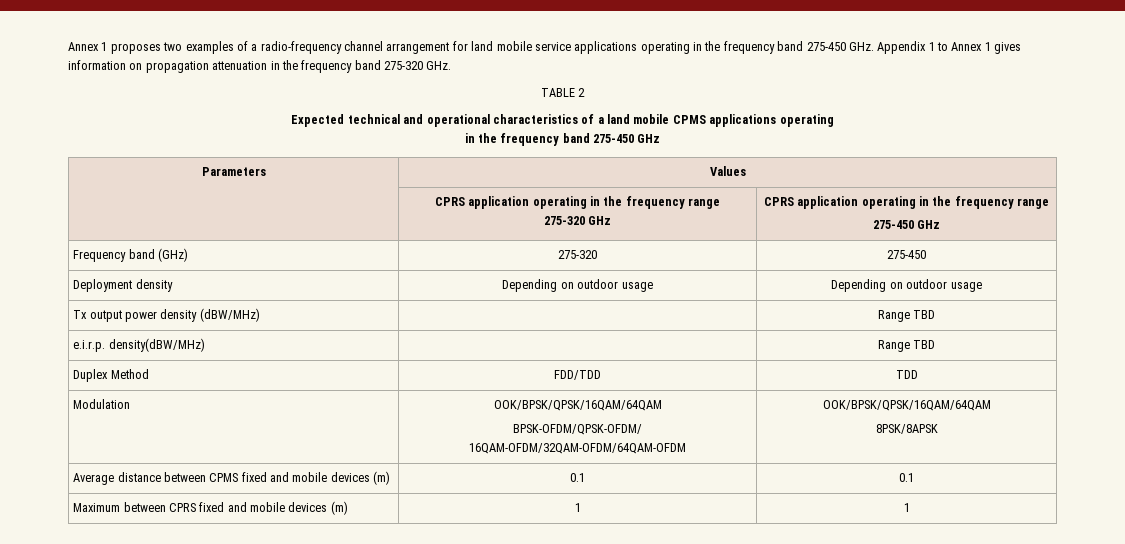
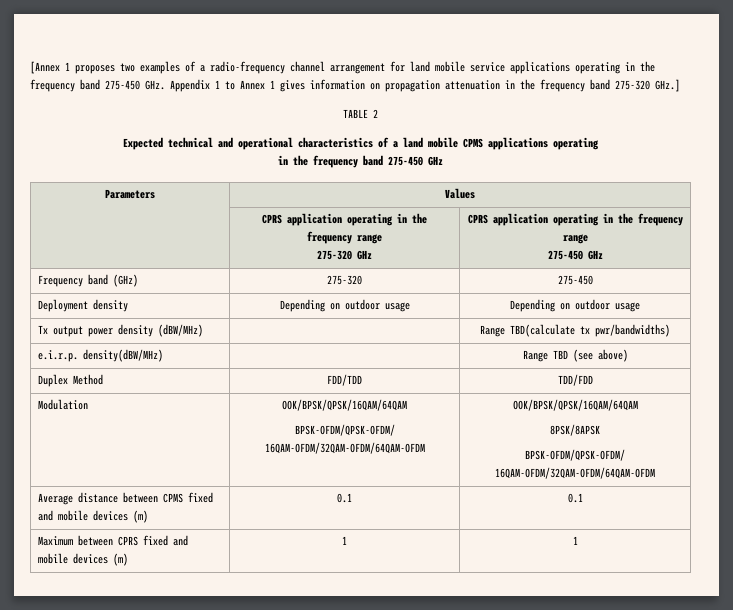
[68,42,99,51] Annex -> [30,61,60,74] [Annex
[426,61,452,70] GHz. -> [655,79,680,92] GHz.]
[913,310,936,319] TBD -> [510,324,670,337] TBD(calculate tx pwr/bandwidths)
(936, 344) none -> [572,349,628,362] (see above)
[895,370,918,379] TDD -> [557,374,593,386] TDD/FDD
(938, 429) none -> [525,449,625,461] [495,467,655,479] // BPSK-OFDM/QPSK-OFDM/ 16QAM-OFDM/32QAM-OFDM/64QAM-OFDM

